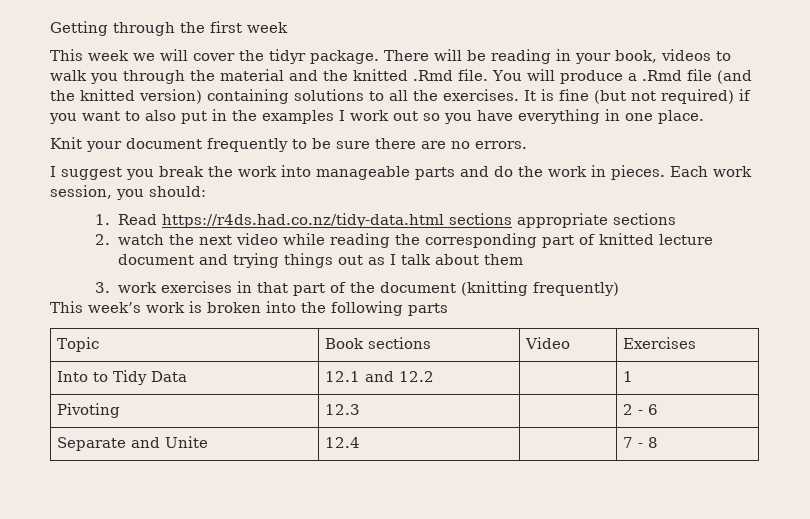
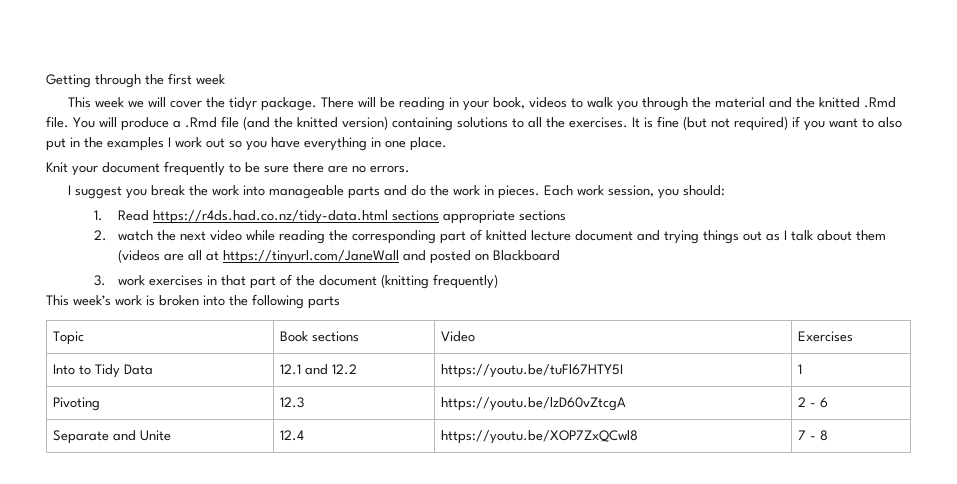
(523, 259) none -> [117,249,560,264] (videos are all at https://tinyurl.com/JaneWall and posted on Blackboard
(435, 376) none -> [440,364,623,378] https://youtu.be/tuFl67HTY5I
(361, 409) none -> [440,397,626,411] https://youtu.be/lzD60vZtcgA
(361, 442) none -> [440,430,638,444] https://youtu.be/XOP7ZxQCwl8

